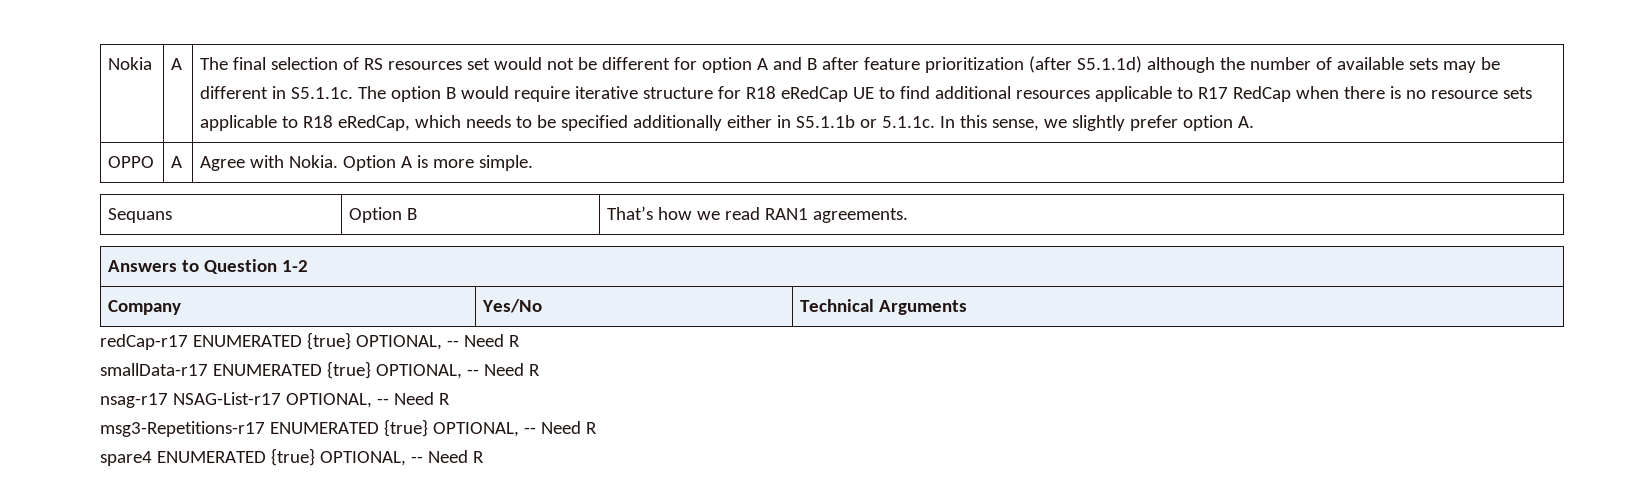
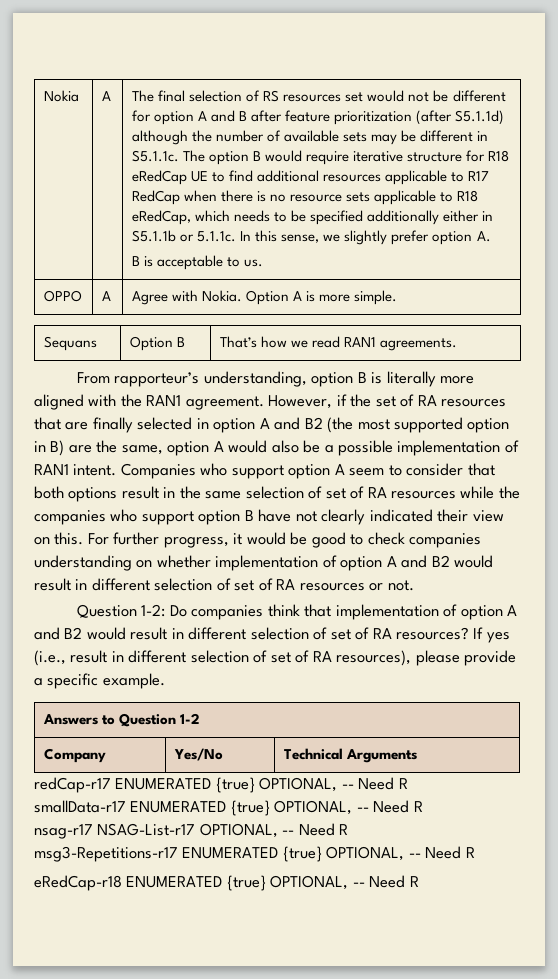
(1255, 122) none -> [131,255,264,270] // B is acceptable to us.
(909, 215) none -> [76,371,475,387] [34,394,507,410] [34,417,510,433] [34,440,519,456] [34,463,495,479] [34,486,520,502] [34,509,504,525] [34,532,482,548] [34,555,494,571] [34,578,414,591] [76,604,517,620] [34,627,510,643] [34,650,517,666] [34,673,165,689] // From rapporteur’s understanding, option B is literally more aligned with the RAN1 agreement. However, if the set of RA resources that are finally selected in option A and B2 (the most supported option in B) are the same, option A would also be a possible implementation of RAN1 intent. Companies who support option A seem to consider that both options result in the same selection of set of RA resources while the companies who support option B have not clearly indicated their view on this. For further progress, it would be good to check companies understanding on whether implementation of option A and B2 would result in different selection of set of RA resources or not. // Question 1-2: Do companies think that implementation of option A and B2 would result in different selection of set of RA resources? If yes (i.e., result in different selection of set of RA resources), please provide a specific example.
[100,451,152,466] spare4 -> [34,875,122,891] eRedCap-r18

